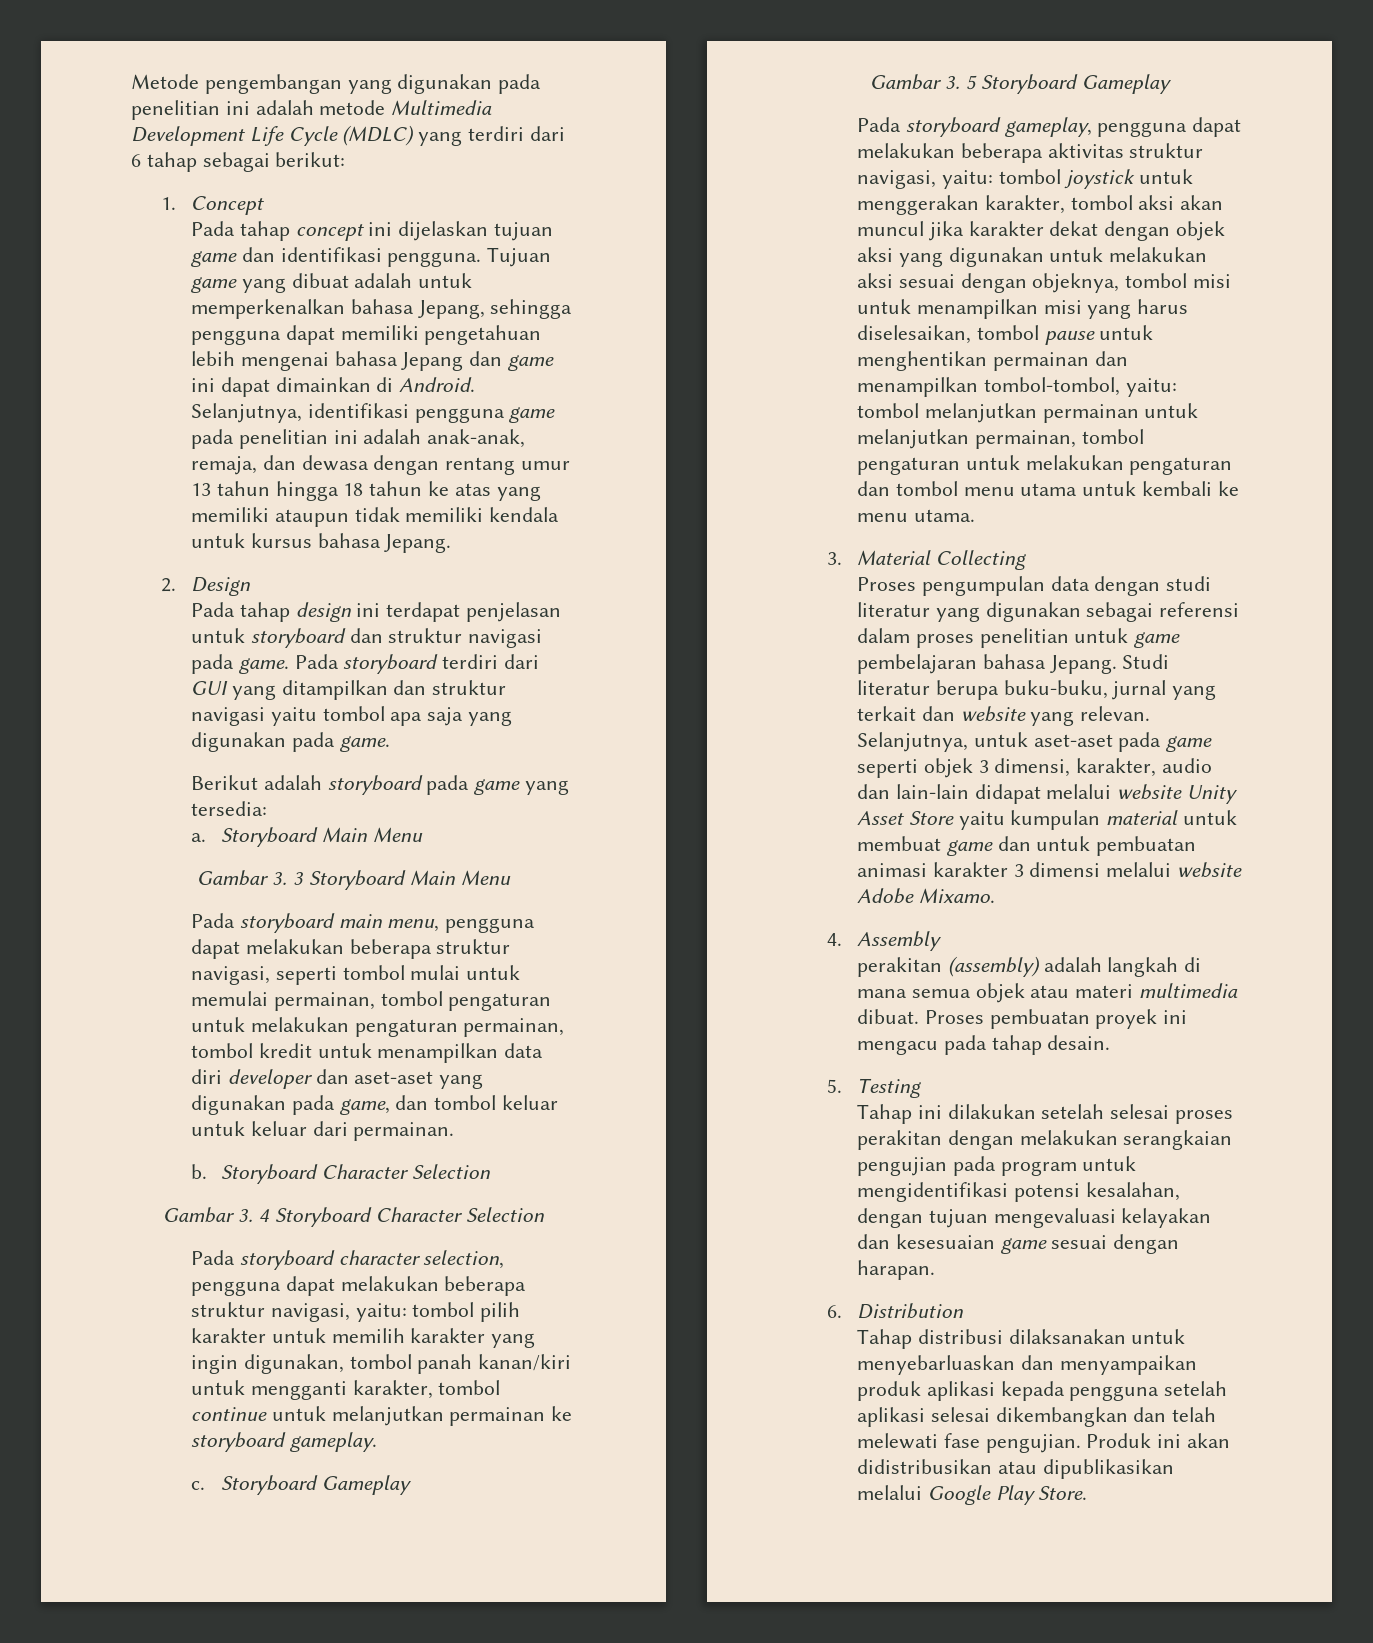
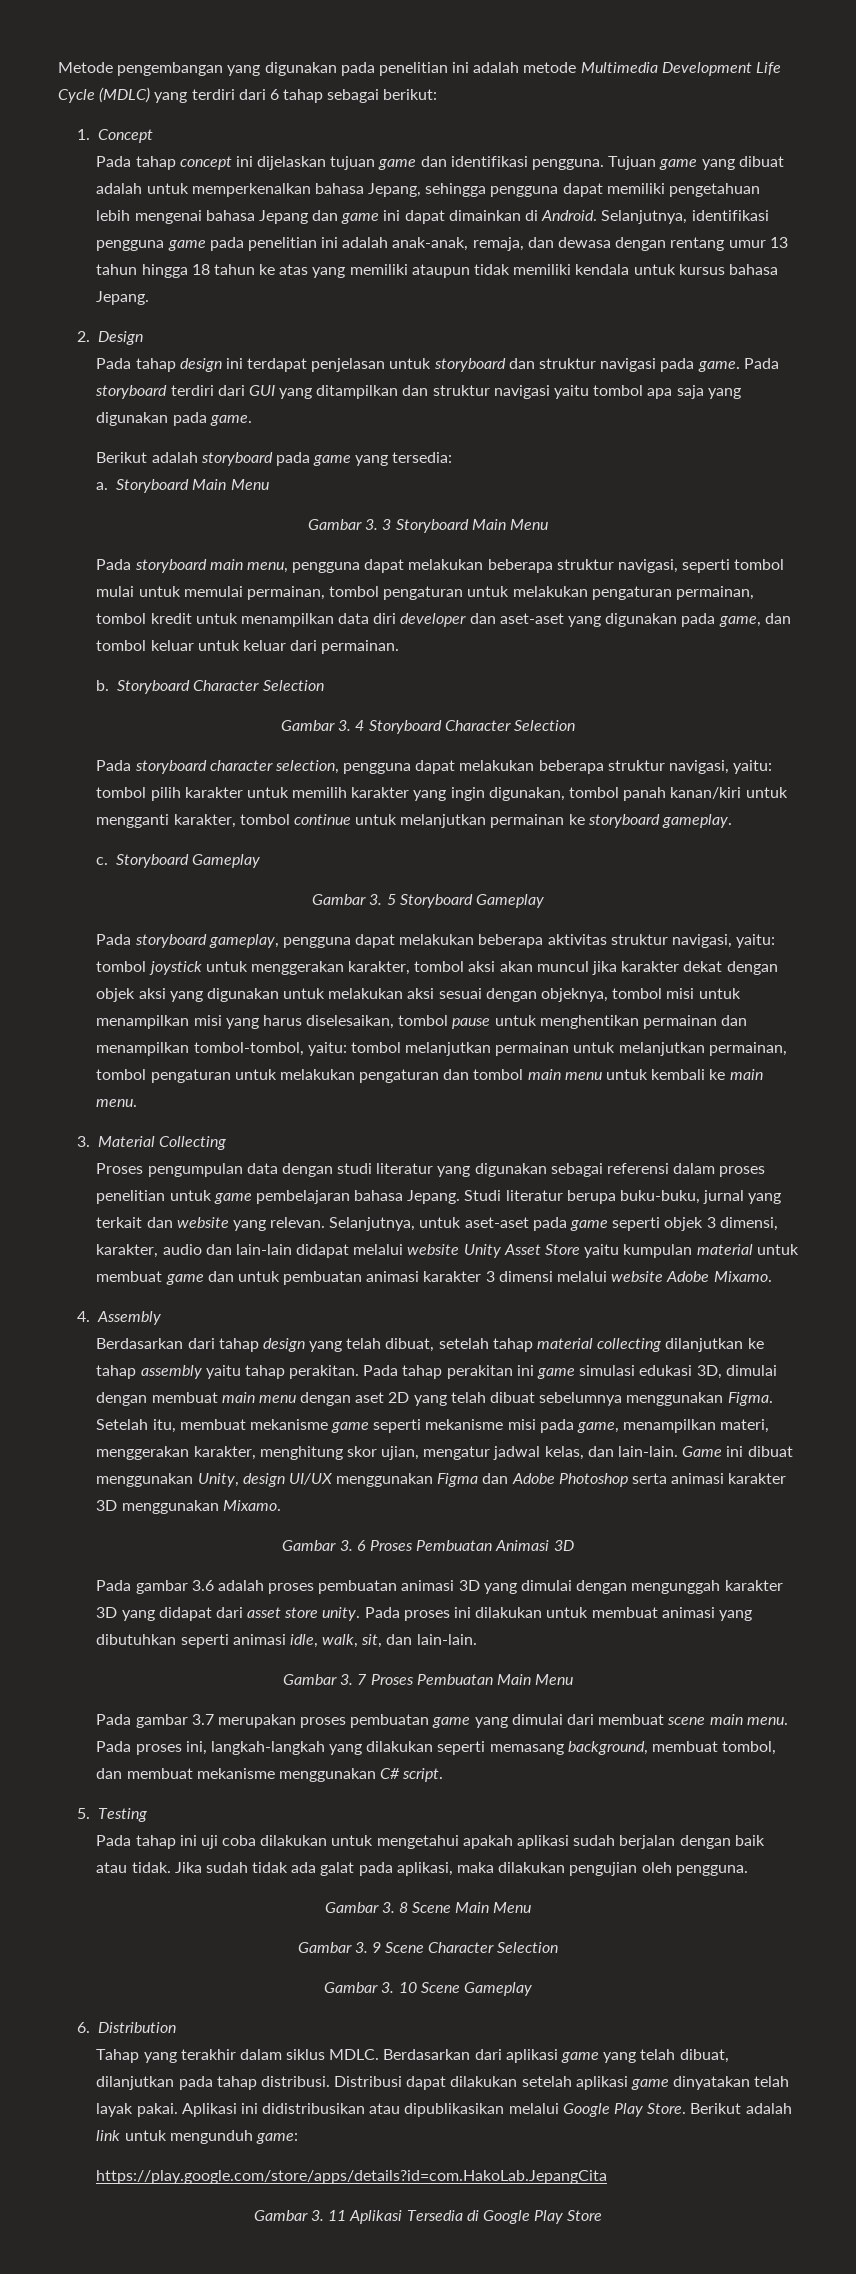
[963,483,1078,496] menu utama -> [527,1069,602,1080] main menu
[857,509,975,522] menu utama. -> [729,1069,763,1080] [96,1099,138,1107] main menu.
[857,956,1202,977] [857,983,1239,1003] [857,1009,1188,1029] [857,1035,1111,1055] [827,1078,922,1098] [857,1104,1234,1124] [857,1130,1233,1150] [857,1156,1137,1176] [857,1182,1180,1202] [857,1208,1212,1228] [857,1234,1180,1254] [857,1260,936,1280] [827,1303,965,1319] [857,1329,1186,1349] [857,1355,1197,1375] [857,1381,1228,1401] [857,1407,1217,1427] [857,1433,1231,1453] perakitan (assembly) adalah langkah di mana semua objek atau materi multimedia dibuat. Proses pembuatan proyek ini mengacu pada tahap desain. // 5. Testing // Tahap ini dilakukan setelah selesai proses perakitan dengan melakukan serangkaian pengujian pada program untuk mengidentifikasi potensi kesalahan, dengan tujuan mengevaluasi kelayakan dan kesesuaian game sesuai dengan harapan. // 6. Distribution // Tahap distribusi dilaksanakan untuk menyebarluaskan dan menyampaikan produk aplikasi kepada pengguna setelah aplikasi selesai dikembangkan dan telah melewati fase pengujian. Produk ini akan -> [96,1338,764,1352] [96,1365,777,1379] [96,1392,773,1406] [96,1419,770,1433] [96,1446,793,1460] [96,1473,787,1487] [96,1500,281,1514] [282,1540,574,1551] [96,1580,783,1594] [96,1607,752,1621] [96,1634,477,1648] [282,1674,574,1685] [96,1714,788,1728] [96,1741,777,1755] [96,1768,444,1782] [77,1808,147,1822] [96,1835,765,1849] [96,1862,748,1876] [324,1902,532,1913] [297,1942,559,1953] [324,1982,532,1996] [77,2022,176,2033] [96,2049,729,2063] [96,2076,790,2090] [96,2103,258,2117] Berdasarkan dari tahap design yang telah dibuat, setelah tahap material collecting dilanjutkan ke tahap assembly yaitu tahap perakitan. Pada tahap perakitan ini game simulasi edukasi 3D, dimulai dengan membuat main menu dengan aset 2D yang telah dibuat sebelumnya menggunakan Figma. Setelah itu, membuat mekanisme game seperti mekanisme misi pada game, menampilkan materi, menggerakan karakter, menghitung skor ujian, mengatur jadwal kelas, dan lain-lain. Game ini dibuat menggunakan Unity, design UI/UX menggunakan Figma dan Adobe Photoshop serta animasi karakter 3D menggunakan Mixamo. // Gambar 3. 6 Proses Pembuatan Animasi 3D // Pada gambar 3.6 adalah proses pembuatan animasi 3D yang dimulai dengan mengunggah karakter 3D yang didapat dari asset store unity. Pada proses ini dilakukan untuk membuat animasi yang dibutuhkan seperti animasi idle, walk, sit, dan lain-lain. // Gambar 3. 7 Proses Pembuatan Main Menu // Pada gambar 3.7 merupakan proses pembuatan game yang dimulai dari membuat scene main menu. Pada proses ini, langkah-langkah yang dilakukan seperti memasang background, membuat tombol, dan membuat mekanisme menggunakan C# script. // 5. Testing // Pada tahap ini uji coba dilakukan untuk mengetahui apakah aplikasi sudah berjalan dengan baik atau tidak. Jika sudah tidak ada galat pada aplikasi, maka dilakukan pengujian oleh pengguna. // Gambar 3. 8 Scene Main Menu // Gambar 3. 9 Scene Character Selection // Gambar 3. 10 Scene Gameplay // 6. Distribution // Tahap yang terakhir dalam siklus MDLC. Berdasarkan dari aplikasi game yang telah dibuat, dilanjutkan pada tahap distribusi. Distribusi dapat dilakukan setelah aplikasi game dinyatakan telah layak pakai. Aplikasi ini
(1088, 1493) none -> [690,2103,792,2114] [96,2130,298,2144] [96,2170,608,2184] [253,2210,603,2224] Berikut adalah link untuk mengunduh game: // https://play.google.com/store/apps/details?id=com.HakoLab.JepangCita // Gambar 3. 11 Aplikasi Tersedia di Google Play Store

